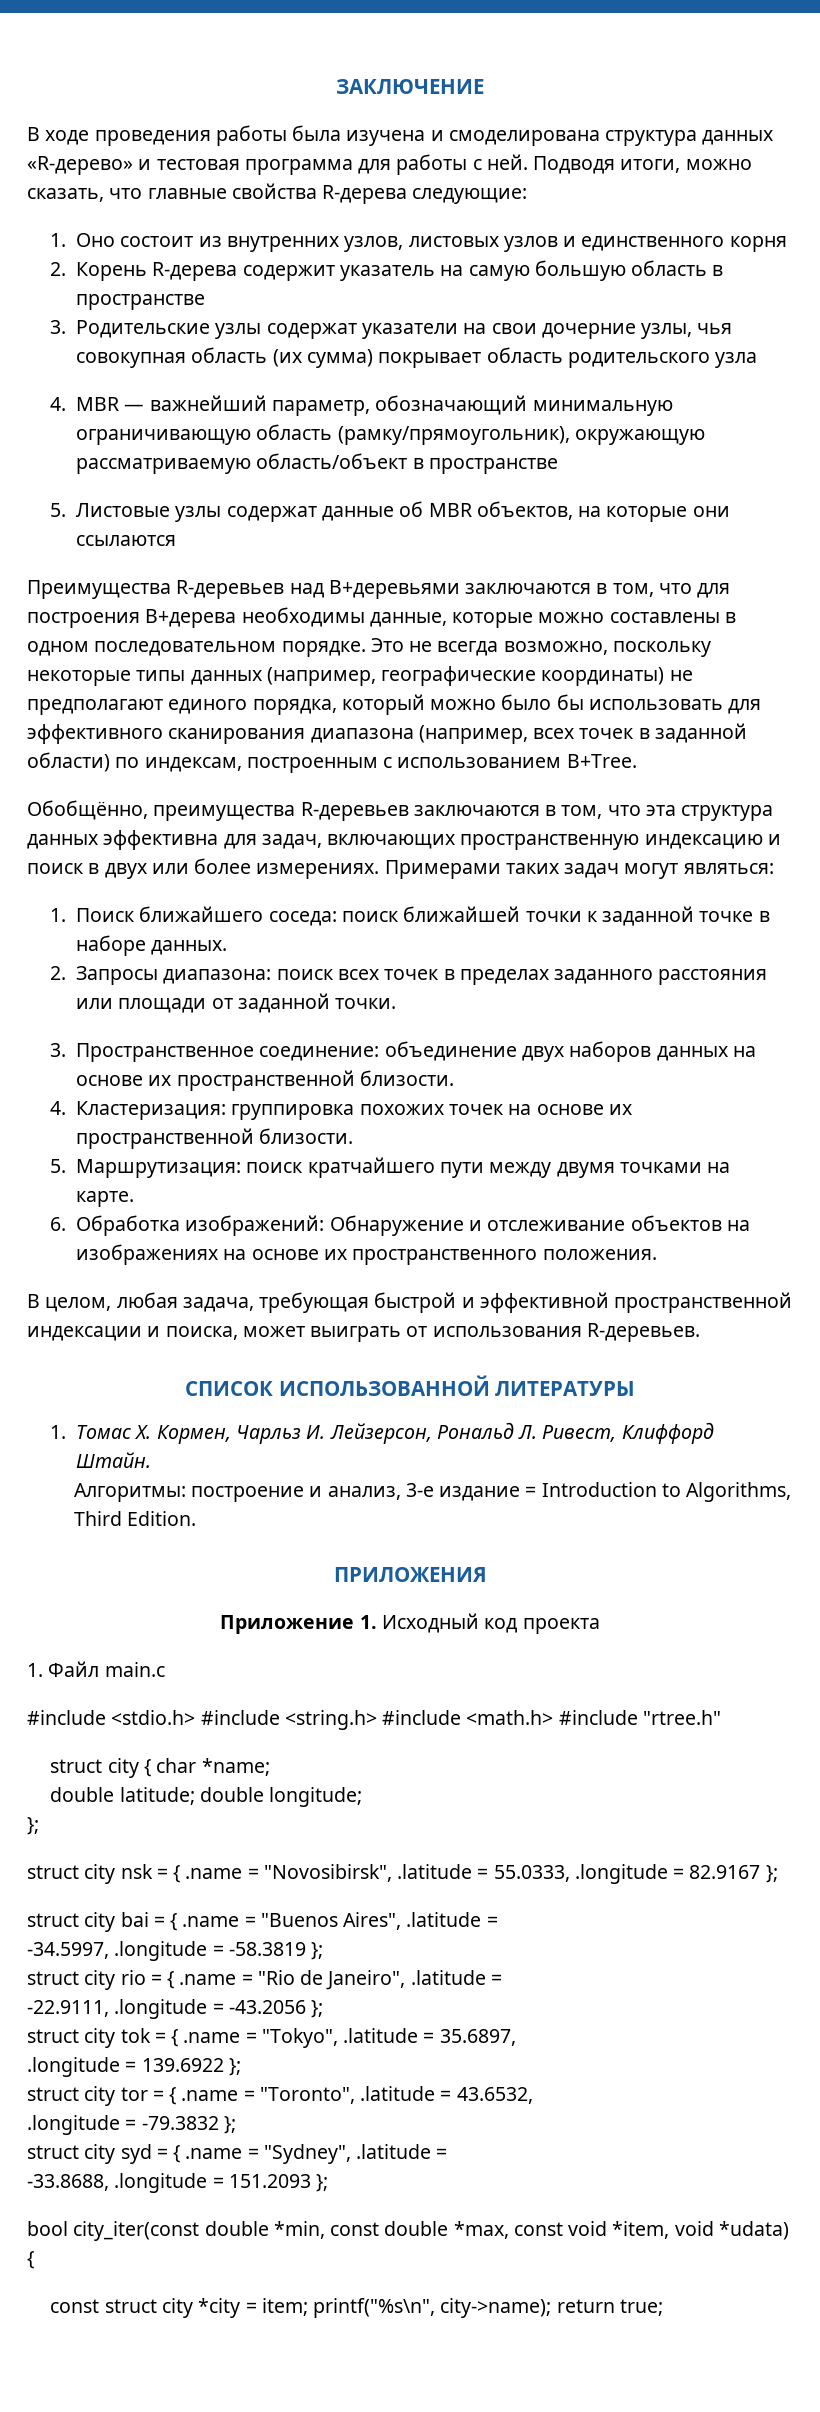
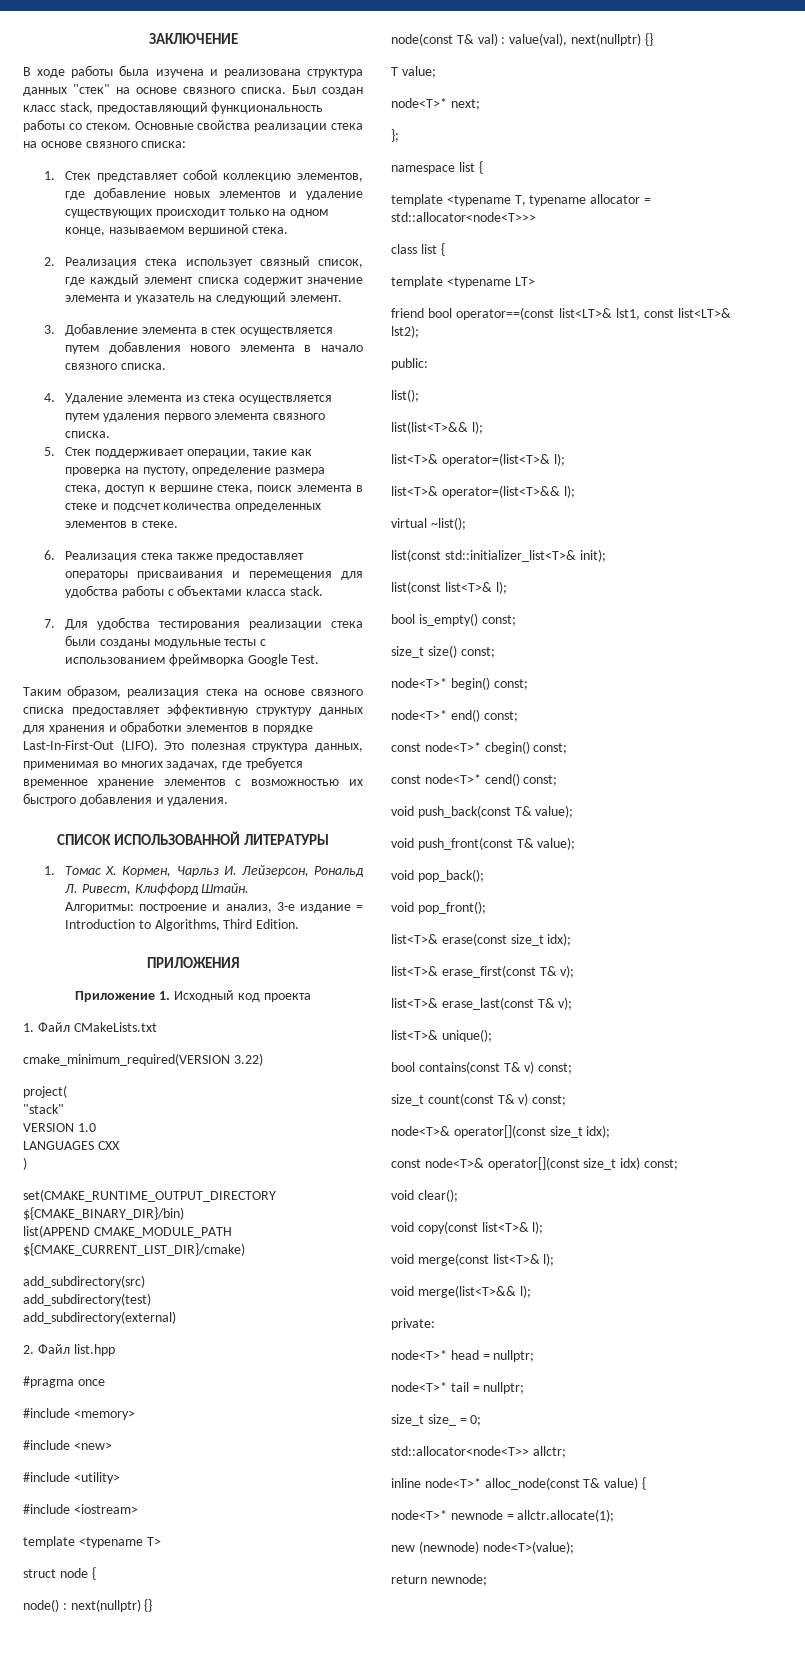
[94,130,211,146] проведения -> (66, 73) none
[448,130,774,146] [27,154,752,175] [27,183,528,204] [50,233,787,252] [50,260,724,281] [76,294,206,310] [50,320,733,339] [76,347,758,368] [50,395,673,416] [76,424,705,445] [76,453,558,474] [50,501,730,522] [76,535,177,546] [27,580,731,599] [27,607,736,628] [27,638,711,657] [27,666,693,686] [27,694,762,715] [27,723,747,744] [27,752,637,773] [27,800,774,821] [27,830,781,850] [27,858,774,879] [50,906,770,926] [76,935,228,956] [50,966,768,985] [76,993,397,1013] [50,1041,756,1062] [76,1070,454,1091] [50,1101,632,1120] [76,1128,354,1149] [50,1157,731,1178] [76,1191,135,1207] [50,1215,750,1236] [76,1244,657,1265] [27,1292,793,1313] [27,1323,700,1342] смоделирована структура данных «R-дерево» и тестовая программа для работы с ней. Подводя итоги, можно сказать, что главные свойства R-дерева следующие: // 1. Оно состоит из внутренних узлов, листовых узлов и единственного корня // 2. Корень R-дерева содержит указатель на самую большую область в пространстве // 3. Родительские узлы содержат указатели на свои дочерние узлы, чья совокупная область (их сумма) покрывает область родительского узла // 4. MBR — важнейший параметр, обозначающий минимальную ограничивающую область (рамку/прямоугольник), окружающую рассматриваемую область/объект в пространстве // 5. Листовые узлы содержат данные об MBR объектов, на которые они ссылаются // Преимущества R-деревьев над B+деревьями заключаются в том, что для построения B+дерева необходимы данные, которые можно составлены в одном последовательном порядке. Это не всегда возможно, поскольку некоторые типы данных (например, географические координаты) не предполагают единого порядка, который можно было бы использовать для эффективного сканирования диапазона (например, всех точек в заданной области) по индексам, построенным с использованием B+Tree. // Обобщённо, преимущества R-деревьев заключаются в том, что эта структура данных эффективна для задач, включающих пространственную индексацию и поиск в двух или более измерениях. Примерами таких задач могут являться: // 1. Поиск ближайшего соседа: поиск ближайшей точки к заданной точке в наборе данных. // 2. Запросы диапазона: поиск всех точек в пределах заданного расстояния или площади от заданной точки. // 3. Пространственное соединение: объединение двух наборов данных на основе их пространственной близости. // 4. Кластеризация: группировка похожих точек на основе их пространственной близости. // 5. Маршрутизация: поиск кратчайшего пути между двумя точками на карте. // 6. Обработка изображений: Обнаружение и отслеживание объектов на изображениях на основе их пространственного положения. // В целом, любая задача, требующая быстрой и эффективной пространственной индексации и поиска, может выиграть от использования R-деревьев. -> [223,69,363,78] [23,84,363,96] [23,102,324,114] [23,119,363,132] [23,141,187,148] [44,169,363,182] [65,187,364,200] [65,209,329,218] [65,224,289,236] [44,256,363,268] [65,274,364,286] [65,292,342,304] [44,323,334,336] [65,341,364,354] [65,363,166,370] [44,393,333,404] [65,413,326,422] [65,431,111,438] [44,447,313,458] [65,467,326,476] [65,485,363,494] [65,503,322,512] [65,521,178,528] [44,550,305,562] [65,571,363,580] [65,585,323,598] [44,617,363,630] [65,635,267,648] [65,654,320,666] [23,685,363,698] [23,704,363,716] [23,721,313,734] [23,739,363,752] [23,757,303,770] [23,779,364,788] [23,793,229,806] реализована структура данных "стек" на основе связного списка. Был создан класс stack, предоставляющий функциональность работы со стеком. Основные свойства реализации стека на основе связного списка: // 1. Стек представляет собой коллекцию элементов, где добавление новых элементов и удаление существующих происходит только на одном конце, называемом вершиной стека. // 2. Реализация стека использует связный список, где каждый элемент списка содержит значение элемента и указатель на следующий элемент. // 3. Добавление элемента в стек осуществляется путем добавления нового элемента в начало связного списка. // 4. Удаление элемента из стека осуществляется путем удаления первого элемента связного списка. // 5. Стек поддерживает операции, такие как проверка на пустоту, определение размера стека, доступ к вершине стека, поиск элемента в стеке и подсчет количества определенных элементов в стеке. // 6. Реализация стека также предоставляет операторы присваивания и перемещения для удобства работы с объектами класса stack. // 7. Для удобства тестирования реализации стека были созданы модульные тесты с использованием фреймворка Google Test. // Таким образом, реализация стека на основе связного списка предоставляет эффективную структуру данных для хранения и обработки элементов в порядке Last-In-First-Out (LIFO). Это полезная структура данных, применимая во многих задачах, где требуется временное хранение элементов с возможностью их быстрого добавления и удаления.
[104,1662,165,1677] [27,1710,721,1730] [50,1758,270,1778] [50,1787,363,1807] [27,1817,39,1835] [27,1864,778,1884] [27,1912,498,1932] [27,1941,324,1961] [27,1970,502,1990] [27,1999,324,2019] [27,2028,516,2048] [27,2057,241,2077] [27,2086,533,2106] [27,2115,236,2135] [27,2144,448,2164] [27,2173,329,2193] [27,2221,789,2241] [27,2251,34,2269] [50,2298,663,2318] main.c // #include <stdio.h> #include <string.h> #include <math.h> #include "rtree.h" // struct city { char *name; // double latitude; double longitude; // }; // struct city nsk = { .name = "Novosibirsk", .latitude = 55.0333, .longitude = 82.9167 }; // struct city bai = { .name = "Buenos Aires", .latitude = // -34.5997, .longitude = -58.3819 }; // struct city rio = { .name = "Rio de Janeiro", .latitude = // -22.9111, .longitude = -43.2056 }; // struct city tok = { .name = "Tokyo", .latitude = 35.6897, // .longitude = 139.6922 }; // struct city tor = { .name = "Toronto", .latitude = 43.6532, // .longitude = -79.3832 }; // struct city syd = { .name = "Sydney", .latitude = // -33.8688, .longitude = 151.2093 }; // bool city_iter(const double *min, const double *max, const void *item, void *udata) { // const struct city *city = item; printf("%s\n", city->name); return true; -> [73,1022,157,1032] [23,1053,263,1066] [23,1085,67,1098] [23,1104,64,1114] [23,1123,96,1132] [23,1141,120,1150] [23,1157,27,1170] [23,1189,276,1202] [23,1207,184,1220] [23,1225,232,1238] [23,1243,245,1256] [23,1275,145,1288] [23,1293,151,1306] [23,1311,176,1324] [23,1344,115,1356] [23,1376,105,1388] [23,1408,135,1420] [23,1440,112,1450] [23,1472,120,1484] [23,1504,138,1514] [23,1536,161,1548] [23,1567,96,1580] [23,1599,153,1612] [391,33,653,46] [391,66,436,78] [391,98,480,110] [391,129,399,142] [391,161,483,174] [391,194,651,206] [391,212,536,222] [391,243,445,256] [391,276,535,288] [391,307,731,320] [391,325,419,338] [391,358,428,370] [391,389,419,402] [391,421,483,434] [391,453,565,466] [391,485,575,498] [391,517,466,530] [391,549,606,562] [391,581,507,594] [391,613,516,626] [391,645,495,658] [391,677,528,690] [391,709,518,722] [391,741,568,754] [391,773,558,786] [391,805,574,818] [391,837,576,850] [391,869,484,882] [391,901,486,914] [391,933,572,946] [391,965,575,978] [391,997,573,1010] [391,1029,492,1042] [391,1061,573,1074] [391,1093,567,1106] [391,1125,611,1138] [391,1157,678,1170] [391,1189,458,1202] [391,1221,544,1234] [391,1253,555,1266] [391,1285,531,1298] [391,1318,435,1330] [391,1350,535,1362] [391,1382,525,1394] [391,1414,482,1426] [391,1446,566,1458] [391,1477,646,1490] [391,1509,615,1522] [391,1541,574,1554] [391,1574,487,1586] CMakeLists.txt // cmake_minimum_required(VERSION 3.22) // project( // "stack" // VERSION 1.0 // LANGUAGES CXX // ) // set(CMAKE_RUNTIME_OUTPUT_DIRECTORY ${CMAKE_BINARY_DIR}/bin) // list(APPEND CMAKE_MODULE_PATH ${CMAKE_CURRENT_LIST_DIR}/cmake) // add_subdirectory(src) // add_subdirectory(test) // add_subdirectory(external) // 2. Файл list.hpp // #pragma once // #include <memory> // #include <new> // #include <utility> // #include <iostream> // template <typename T> // struct node { // node() : next(nullptr) {} // node(const T& val) : value(val), next(nullptr) {} // T value; // node<T>* next; // }; // namespace list { // template <typename T, typename allocator = std::allocator<node<T>>> // class list { // template <typename LT> // friend bool operator==(const list<LT>& lst1, const list<LT>& lst2); // public: // list(); // list(list<T>&& l); // list<T>& operator=(list<T>& l); // list<T>& operator=(list<T>&& l); // virtual ~list(); // list(const std::initializer_list<T>& init); // list(const list<T>& l); // bool is_empty() const; // size_t size() const; // node<T>* begin() const; // node<T>* end() const; // const node<T>* cbegin() const; // const node<T>* cend() const; // void push_back(const T& value); // void push_front(const T& value); // void pop_back(); // void pop_front(); // list<T>& erase(const size_t idx); // list<T>& erase_first(const T& v); // list<T>& erase_last(const T& v); // list<T>& unique(); // bool contains(const T& v) const; // size_t count(const T& v) const; // node<T>& operator[](const size_t idx); // const node<T>& operator[](const size_t idx) const; // void clear(); // void copy(const list<T>& l); // void merge(const list<T>& l); // void merge(list<T>&& l); // private: // node<T>* head = nullptr; // node<T>* tail = nullptr; // size_t size_ = 0; // std::allocator<node<T>> allctr; // inline node<T>* alloc_node(const T& value) { // node<T>* newnode = allctr.allocate(1); // new (newnode) node<T>(value); // return newnode;

